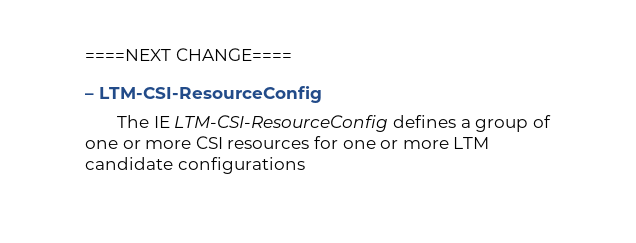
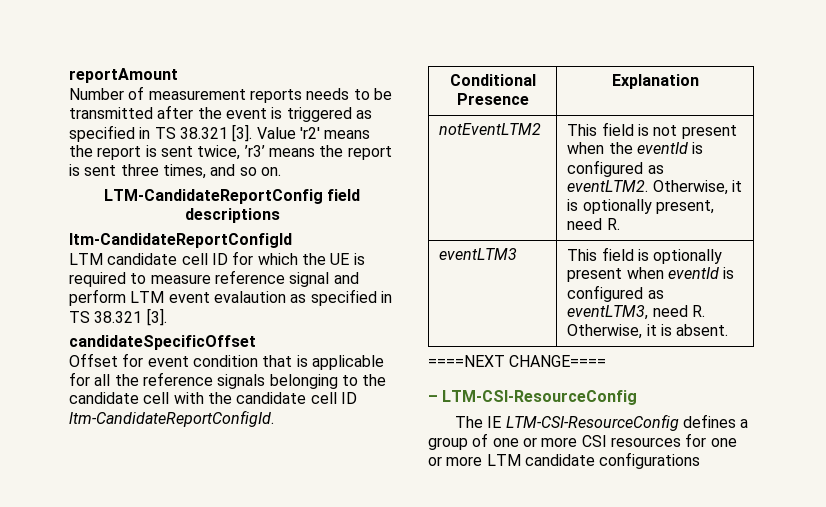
(85, 55) none -> [69,68,178,83] [69,86,392,103] [69,105,372,122] [69,124,371,142] [69,145,392,160] [69,164,281,179] [103,189,361,204] [184,208,280,223] [69,233,292,248] [69,251,365,265] [69,270,359,287] [69,289,392,306] [69,308,167,326] [69,335,256,350] [69,353,384,370] [69,372,387,389] [69,392,357,404] [69,410,274,427] [449,74,536,86] [456,93,529,105] [611,74,699,89] [439,123,542,135] [567,122,737,139] [567,142,704,154] [567,160,664,177] [567,180,743,195] [567,199,715,214] [567,218,620,230] [439,248,518,260] [567,247,723,264] [567,267,735,282] [567,285,664,302] [567,305,706,320] [567,324,729,339] reportAmount // Number of measurement reports needs to be transmitted after the event is triggered as specified in TS 38.321 [3]. Value 'r2' means the report is sent twice, ’r3’ means the report is sent three times, and so on. // LTM-CandidateReportConfig field descriptions // ltm-CandidateReportConfigId // LTM candidate cell ID for which the UE is required to measure reference signal and perform LTM event evalaution as specified in TS 38.321 [3]. // candidateSpecificOffset // Offset for event condition that is applicable for all the reference signals belonging to the candidate cell with the candidate cell ID ltm-CandidateReportConfigId. // Conditional Presence | Explanation // notEventLTM2 | This field is not present when the eventId is configured as eventLTM2. Otherwise, it is optionally present, need R. // eventLTM3 | This field is optionally present when eventId is configured as eventLTM3, need R. Otherwise, it is absent. //

